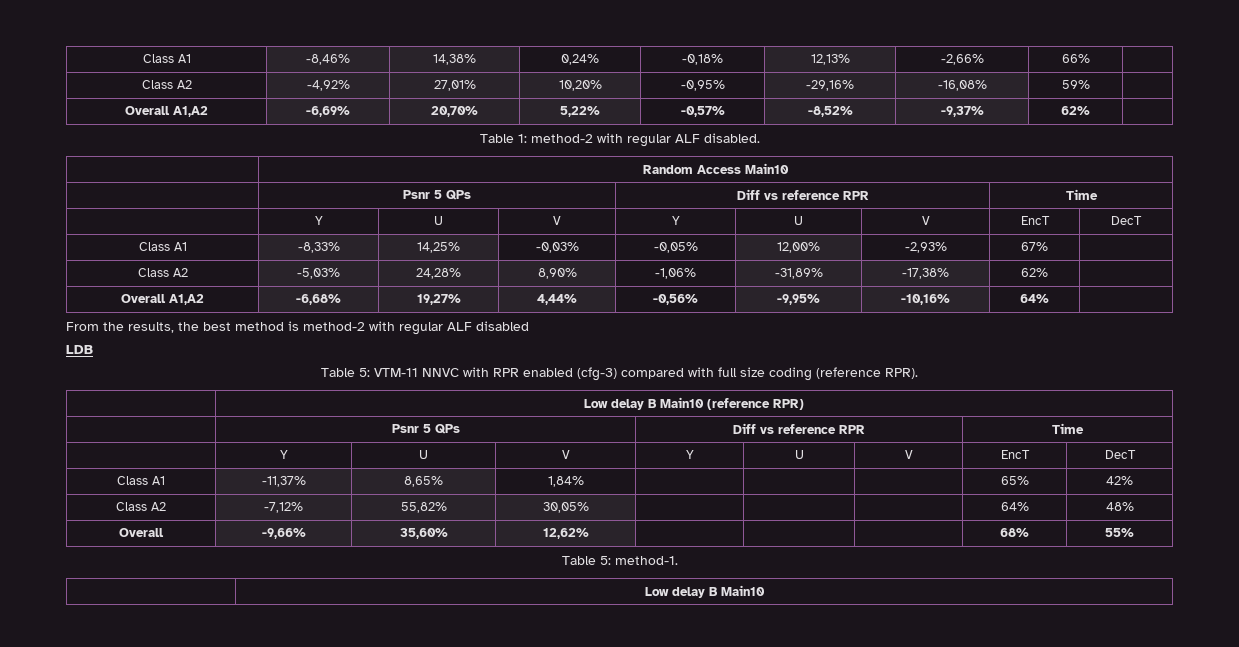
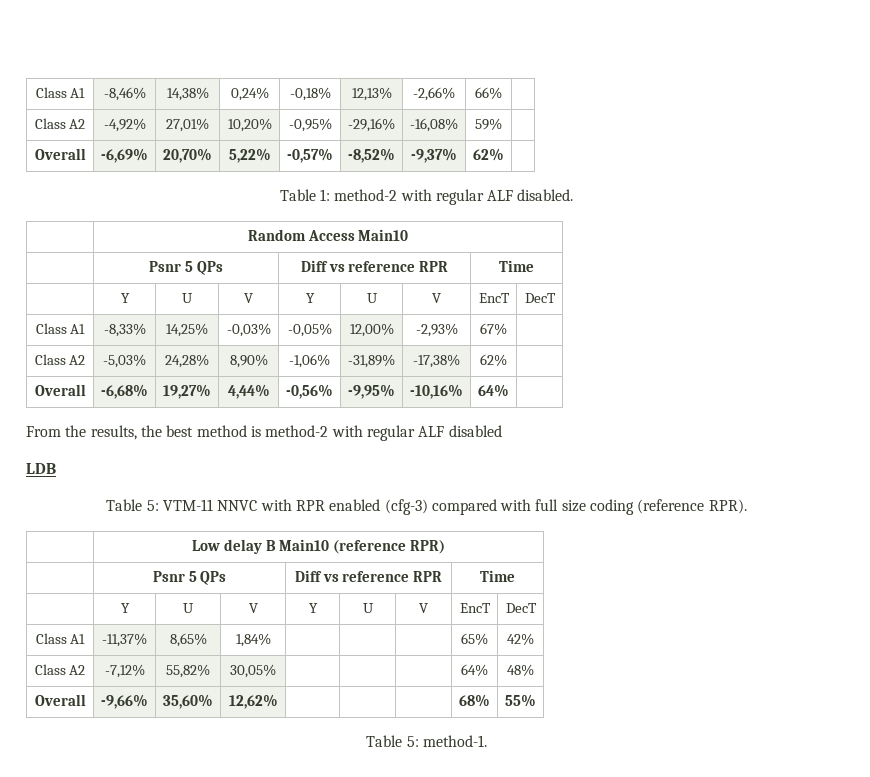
[173,106,208,117] A1,A2 -> (86, 154) none
[169,294,204,305] A1,A2 -> (86, 390) none
[644,585,765,598] // | Low delay B Main10 -> (487, 741) none

